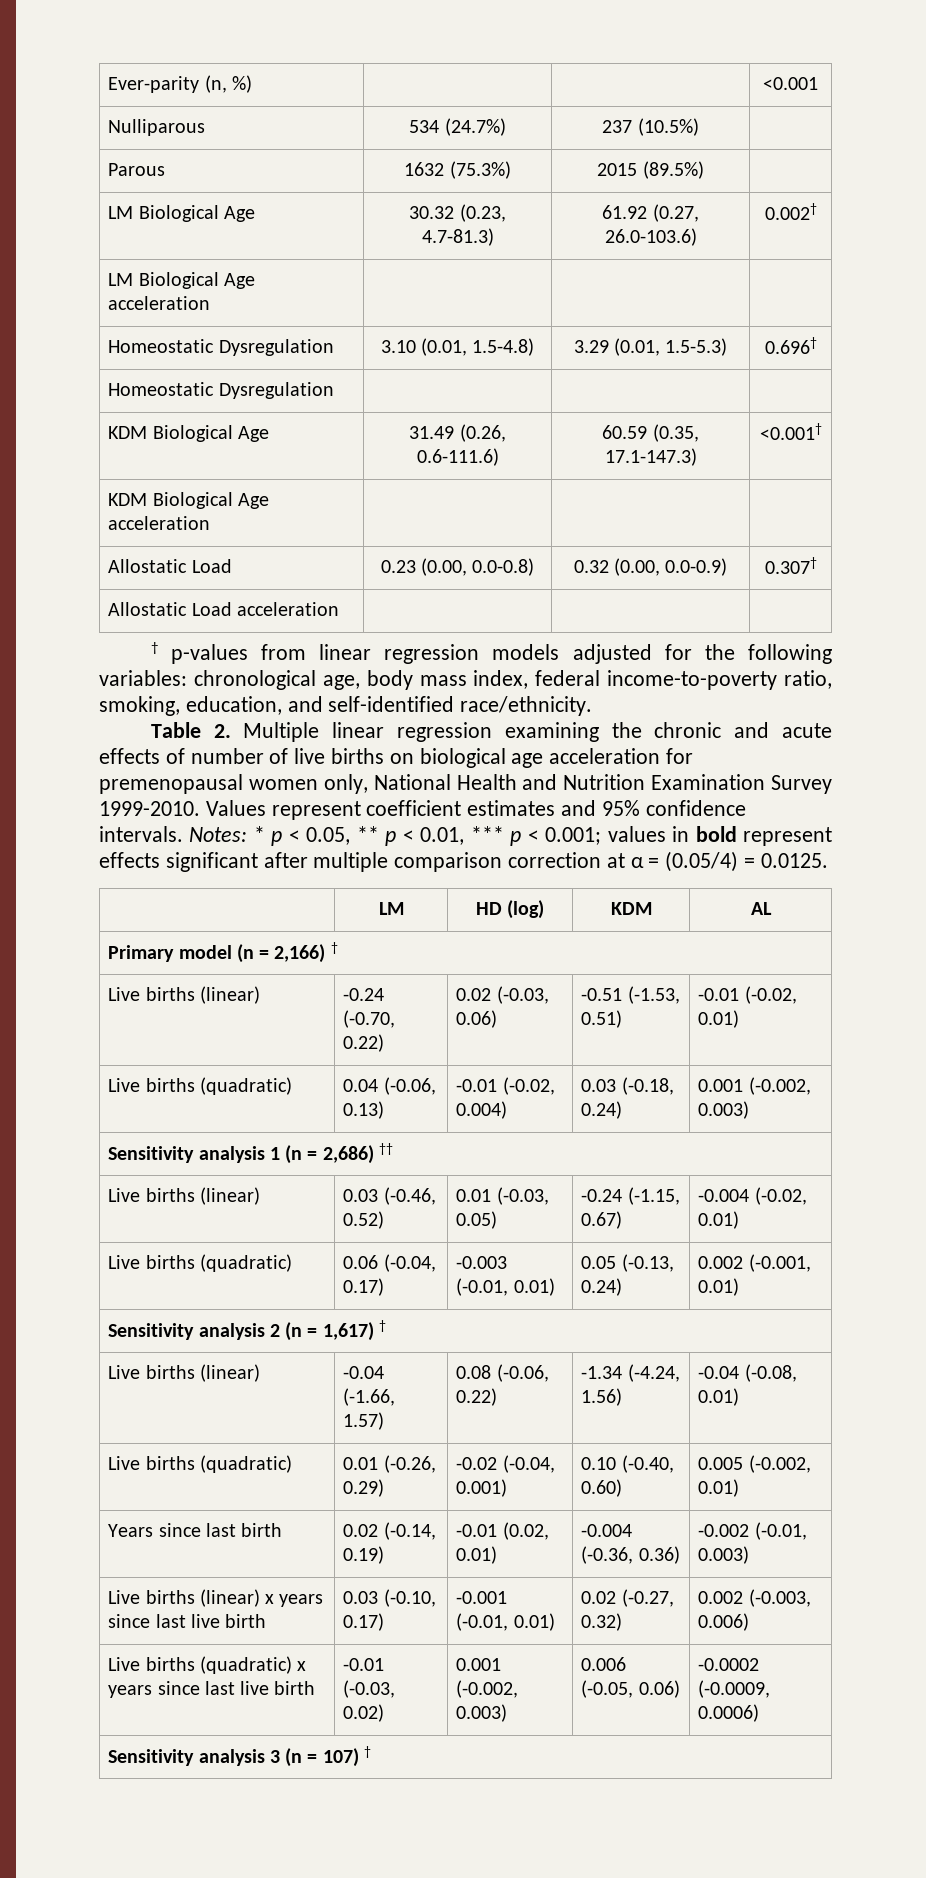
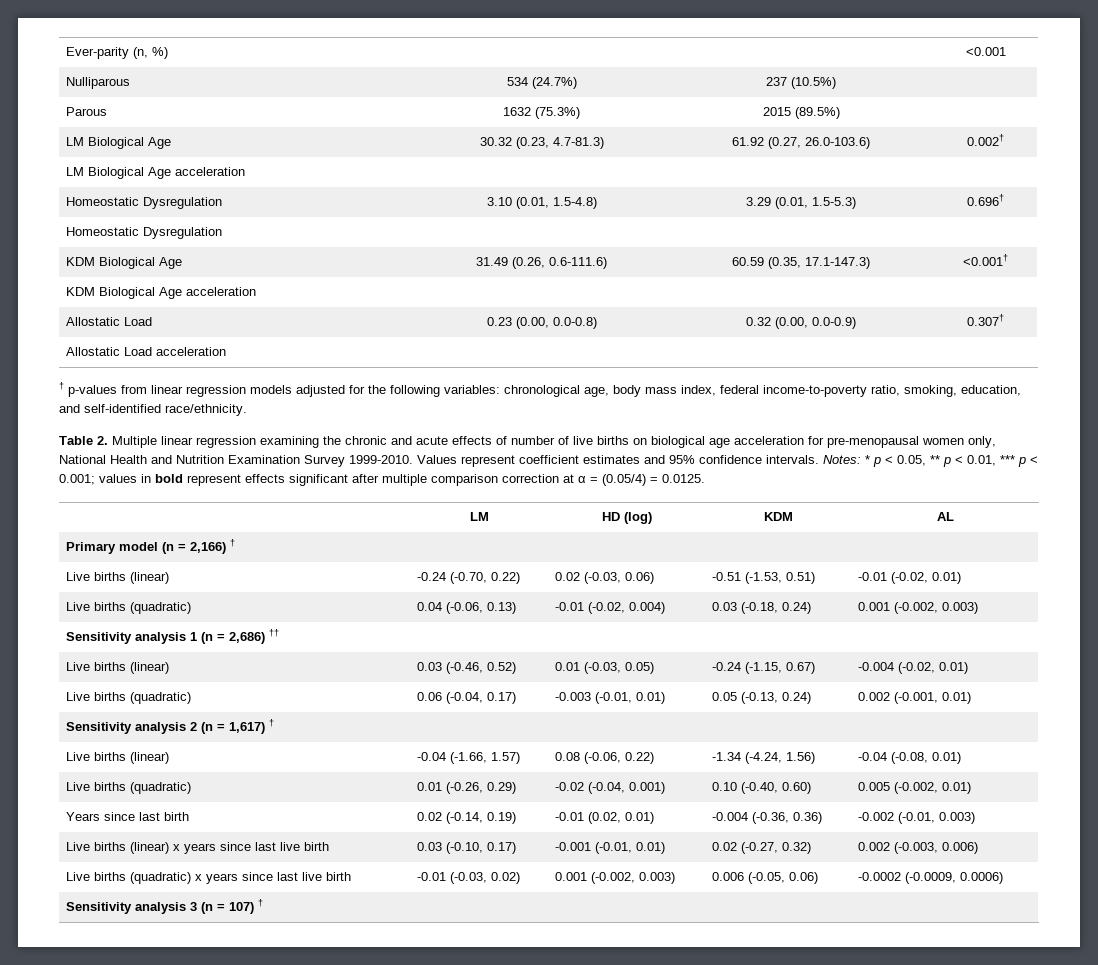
[99,774,243,794] premenopausal -> [827,436,919,448] pre-menopausal

